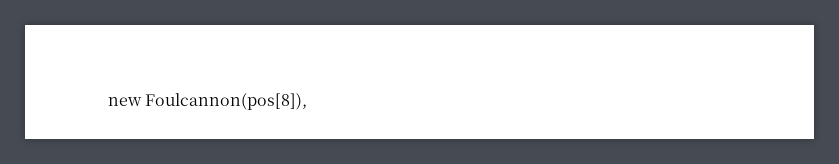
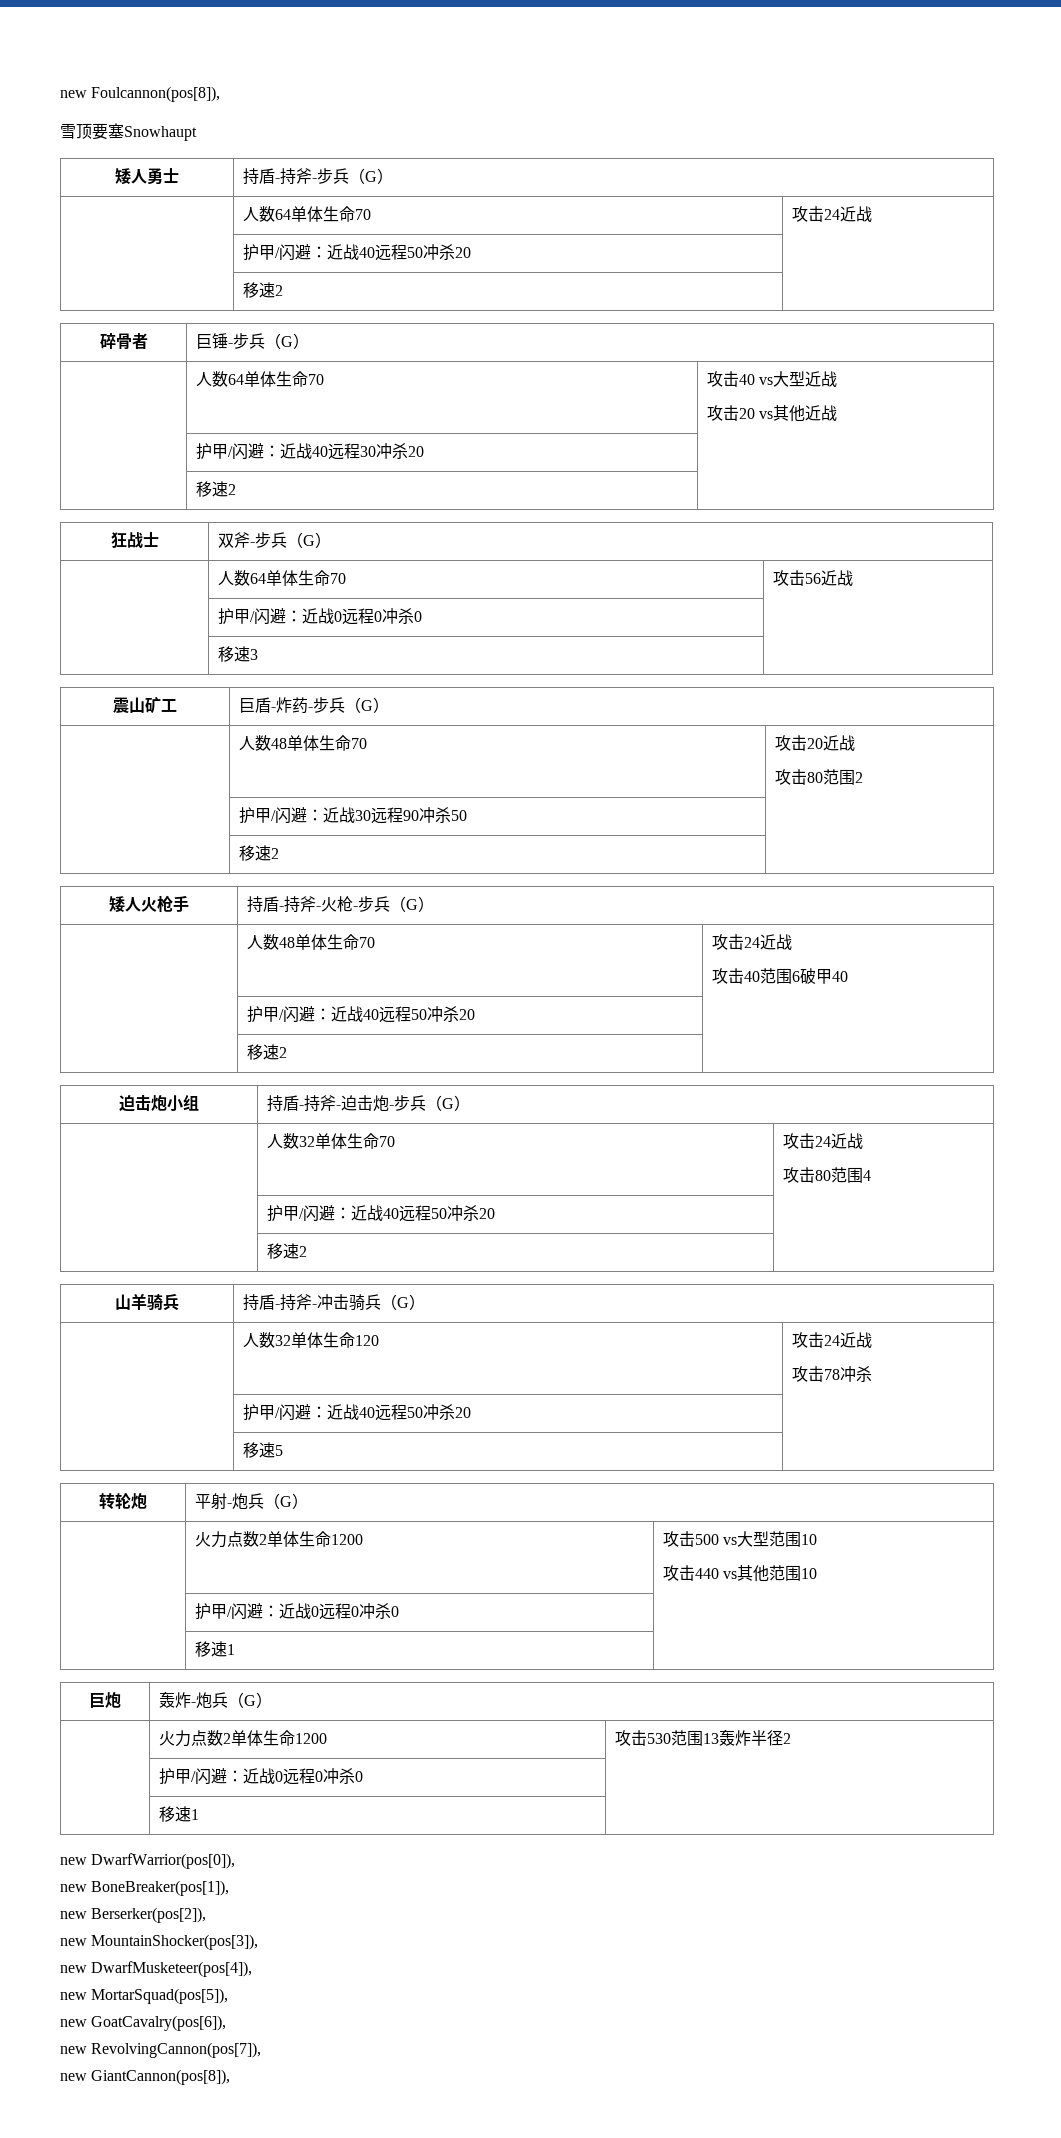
(308, 101) none -> [60,123,197,141] [115,168,179,185] [242,168,393,185] [242,206,371,222] [791,206,872,223] [242,244,471,261] [242,282,283,298] [99,333,148,350] [195,333,309,349] [195,371,324,387] [706,371,838,388] [706,405,838,422] [195,443,424,460] [195,481,236,497] [110,532,159,549] [217,532,331,548] [217,570,346,586] [772,570,853,587] [217,608,422,625] [217,646,258,662] [113,696,177,714] [238,697,389,714] [238,735,367,751] [774,735,855,752] [774,769,863,785] [238,807,467,824] [238,845,279,861] [109,895,189,913] [246,896,434,913] [246,934,375,950] [711,934,792,951] [711,968,848,984] [246,1006,475,1023] [246,1044,287,1060] [119,1094,199,1112] [266,1095,470,1112] [266,1133,395,1149] [782,1133,863,1150] [782,1167,871,1183] [266,1205,495,1222] [266,1243,307,1259] [115,1293,179,1311] [242,1294,425,1311] [242,1332,379,1348] [791,1332,872,1349] [791,1366,872,1382] [242,1404,471,1421] [242,1442,283,1458] [99,1492,147,1510] [194,1493,308,1510] [194,1531,363,1548] [662,1531,818,1547] [662,1565,818,1582] [194,1603,399,1620] [194,1641,235,1657] [89,1691,121,1708] [158,1691,272,1709] [158,1730,327,1747] [614,1729,791,1746] [158,1768,363,1785] [158,1806,199,1822] [60,1853,236,1869] [60,1880,230,1896] [60,1907,207,1923] [60,1934,259,1950] [60,1961,253,1977] [60,1988,229,2004] [60,2015,227,2031] [60,2042,262,2058] [60,2069,231,2085] // 雪顶要塞Snowhaupt // 矮人勇士 | 持盾-持斧-步兵（G） // | 人数64单体生命70 | 攻击24近战 // | 护甲/闪避：近战40远程50冲杀20 | // | 移速2 | // 碎骨者 | 巨锤-步兵（G） // | 人数64单体生命70 | 攻击40 vs大型近战 // 攻击20 vs其他近战 // | 护甲/闪避：近战40远程30冲杀20 | // | 移速2 | // 狂战士 | 双斧-步兵（G） // | 人数64单体生命70 | 攻击56近战 // | 护甲/闪避：近战0远程0冲杀0 | // | 移速3 | // 震山矿工 | 巨盾-炸药-步兵（G） // | 人数48单体生命70 | 攻击20近战 // 攻击80范围2 // | 护甲/闪避：近战30远程90冲杀50 | // | 移速2 | // 矮人火枪手 | 持盾-持斧-火枪-步兵（G） // | 人数48单体生命70 | 攻击24近战 // 攻击40范围6破甲40 // | 护甲/闪避：近战40远程50冲杀20 | // | 移速2 | // 迫击炮小组 | 持盾-持斧-迫击炮-步兵（G） // | 人数32单体生命70 | 攻击24近战 // 攻击80范围4 // | 护甲/闪避：近战40远程50冲杀20 | // | 移速2 | // 山羊骑兵 | 持盾-持斧-冲击骑兵（G） // | 人数32单体生命120 | 攻击24近战 // 攻击78冲杀 // | 护甲/闪避：近战40远程50冲杀20 | // | 移速5 | // 转轮炮 | 平射-炮兵（G） // | 火力点数2单体生命1200 | 攻击500 vs大型范围10 // 攻击440 vs其他范围10 // | 护甲/闪避：近战0远程0冲杀0 | // | 移速1 | // 巨炮 | 轰炸-炮兵（G） // | 火力点数2单体生命1200 | 攻击530范围13轰炸半径2 // | 护甲/闪避：近战0远程0冲杀0 | // | 移速1 | // new DwarfWarrior(pos[0]), // new BoneBreaker(pos[1]), // new Berserker(pos[2]), // new MountainShocker(pos[3]), // new DwarfMusketeer(pos[4]), // new MortarSquad(pos[5]), // new GoatCavalry(pos[6]), // new RevolvingCannon(pos[7]), // new GiantCannon(pos[8]),

